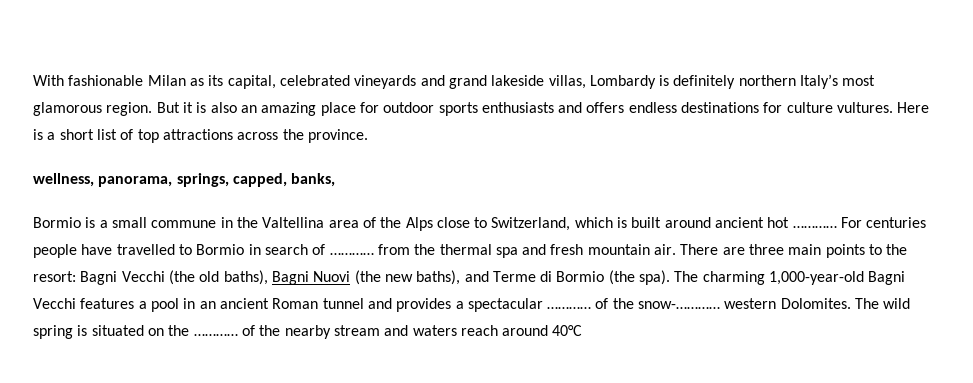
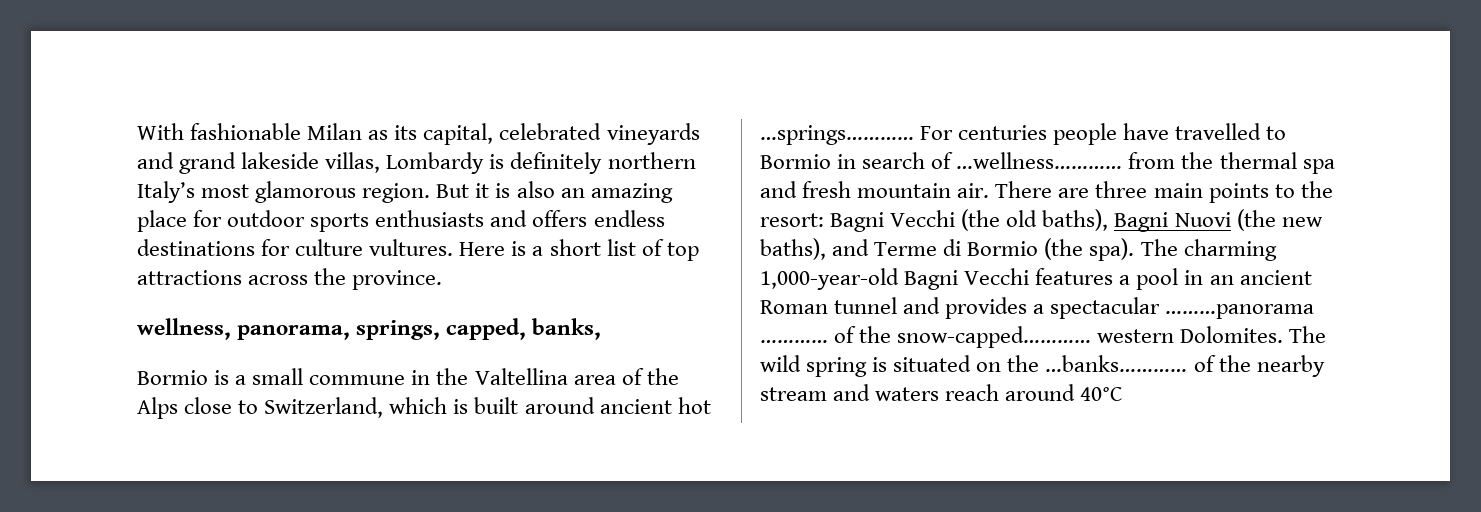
[792,226,837,228] ………… -> [760,125,914,145] …springs…………
[329,253,374,255] ………… -> [956,152,1123,169] …wellness…………
[547,298,721,309] ………… of the snow-………… -> [1165,304,1315,319] [760,326,1092,348] ………panorama ………… of the snow-capped…………
[193,334,238,336] ………… -> [1045,355,1188,372] …banks…………

